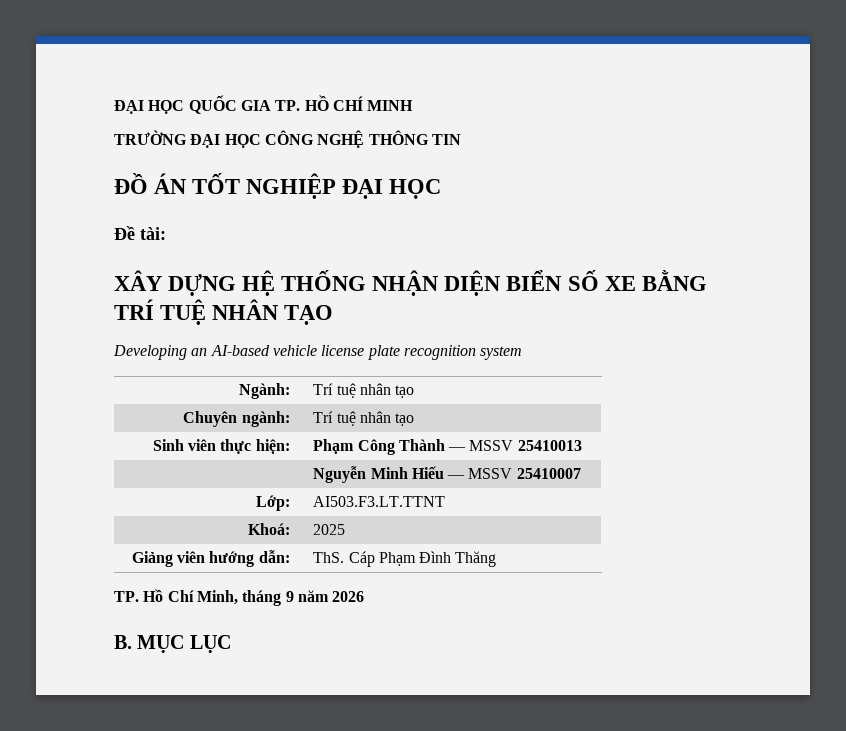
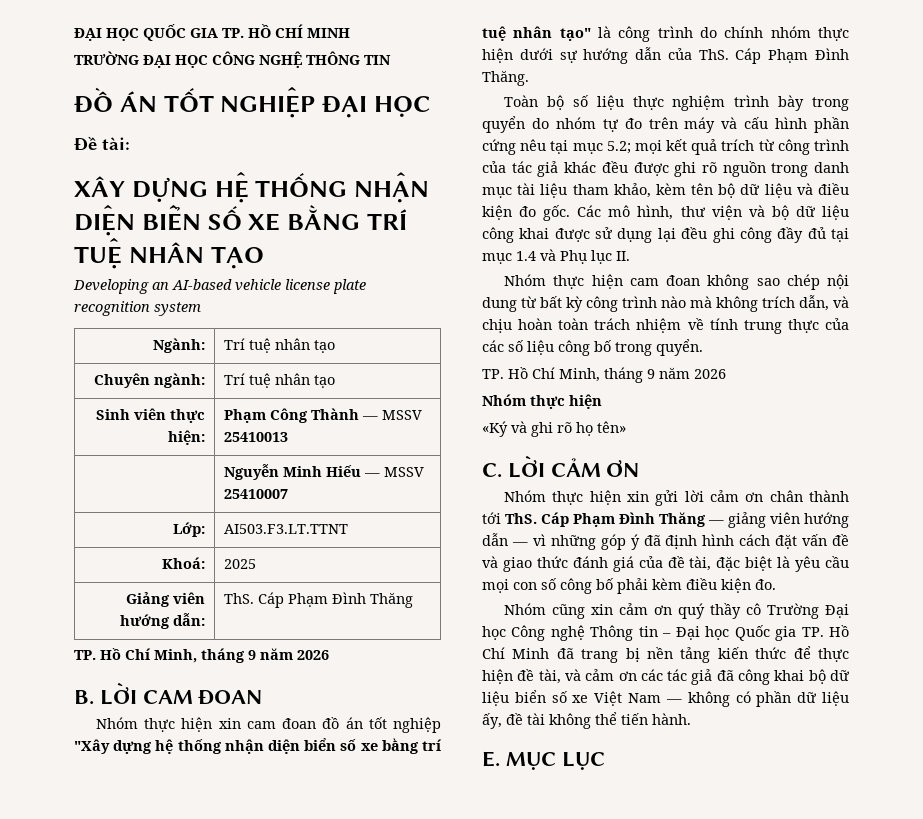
(132, 642) none -> [99,682,263,705] [96,717,442,733] [74,738,442,754] [482,26,849,42] [482,47,849,64] [482,70,529,86] [504,95,849,111] [482,116,849,133] [482,139,849,155] [482,161,849,177] [482,183,849,198] [482,205,849,221] [482,227,849,243] [482,249,630,264] [504,274,849,290] [482,295,849,312] [482,318,849,334] [482,339,703,356] [482,367,726,383] [482,394,602,409] [482,421,626,437] [482,455,640,478] [504,490,849,506] [482,512,849,528] [482,533,849,550] [482,556,849,572] [482,578,776,594] [504,603,849,619] [482,625,849,641] [482,646,849,663] [482,669,850,685] [482,690,849,707] [482,712,691,729] [482,751,500,767] LỜI CAM ĐOAN // Nhóm thực hiện xin cam đoan đồ án tốt nghiệp "Xây dựng hệ thống nhận diện biển số xe bằng trí tuệ nhân tạo" là công trình do chính nhóm thực hiện dưới sự hướng dẫn của ThS. Cáp Phạm Đình Thăng. // Toàn bộ số liệu thực nghiệm trình bày trong quyển do nhóm tự đo trên máy và cấu hình phần cứng nêu tại mục 5.2; mọi kết quả trích từ công trình của tác giả khác đều được ghi rõ nguồn trong danh mục tài liệu tham khảo, kèm tên bộ dữ liệu và điều kiện đo gốc. Các mô hình, thư viện và bộ dữ liệu công khai được sử dụng lại đều ghi công đầy đủ tại mục 1.4 và Phụ lục II. // Nhóm thực hiện cam đoan không sao chép nội dung từ bất kỳ công trình nào mà không trích dẫn, và chịu hoàn toàn trách nhiệm về tính trung thực của các số liệu công bố trong quyển. // TP. Hồ Chí Minh, tháng 9 năm 2026 // Nhóm thực hiện // «Ký và ghi rõ họ tên» // C. LỜI CẢM ƠN // Nhóm thực hiện xin gửi lời cảm ơn chân thành tới ThS. Cáp Phạm Đình Thăng — giảng viên hướng dẫn — vì những góp ý đã định hình cách đặt vấn đề và giao thức đánh giá của đề tài, đặc biệt là yêu cầu mọi con số công bố phải kèm điều kiện đo. // Nhóm cũng xin cảm ơn quý thầy cô Trường Đại học Công nghệ Thông tin – Đại học Quốc gia TP. Hồ Chí Minh đã trang bị nền tảng kiến thức để thực hiện đề tài, và cảm ơn các tác giả đã công khai bộ dữ liệu biển số xe Việt Nam — không có phần dữ liệu ấy, đề tài không thể tiến hành. // E.

